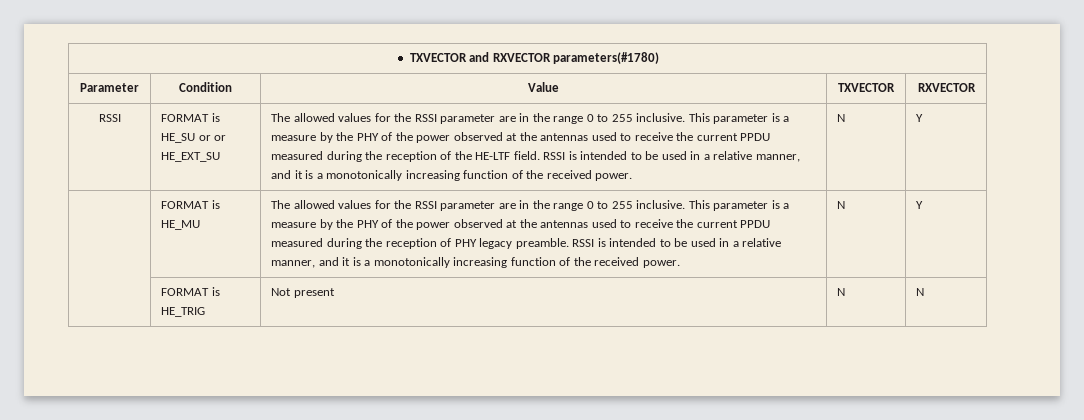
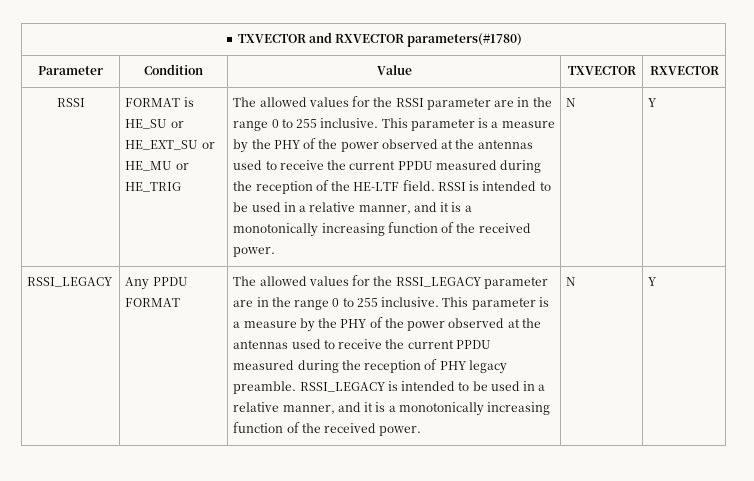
[214,135,227,141] [161,152,221,162] or HE_EXT_SU -> [125,140,215,150] [125,161,189,171] [125,182,182,192] HE_EXT_SU or HE_MU or HE_TRIG
[161,200,220,209] [161,220,201,230] [271,200,437,209] | FORMAT is HE_MU | The allowed values for the RSSI -> [27,277,114,287] [125,277,188,290] [125,298,181,307] [233,275,482,287] RSSI_LEGACY | Any PPDU FORMAT | The allowed values for the RSSI_LEGACY
[572,239,595,247] RSSI -> [299,382,386,392] RSSI_LEGACY
[161,287,220,296] [161,307,206,317] [271,288,335,298] [837,288,846,296] [916,288,925,296] // | FORMAT is HE_TRIG | Not present | N | N -> (658, 281) none

